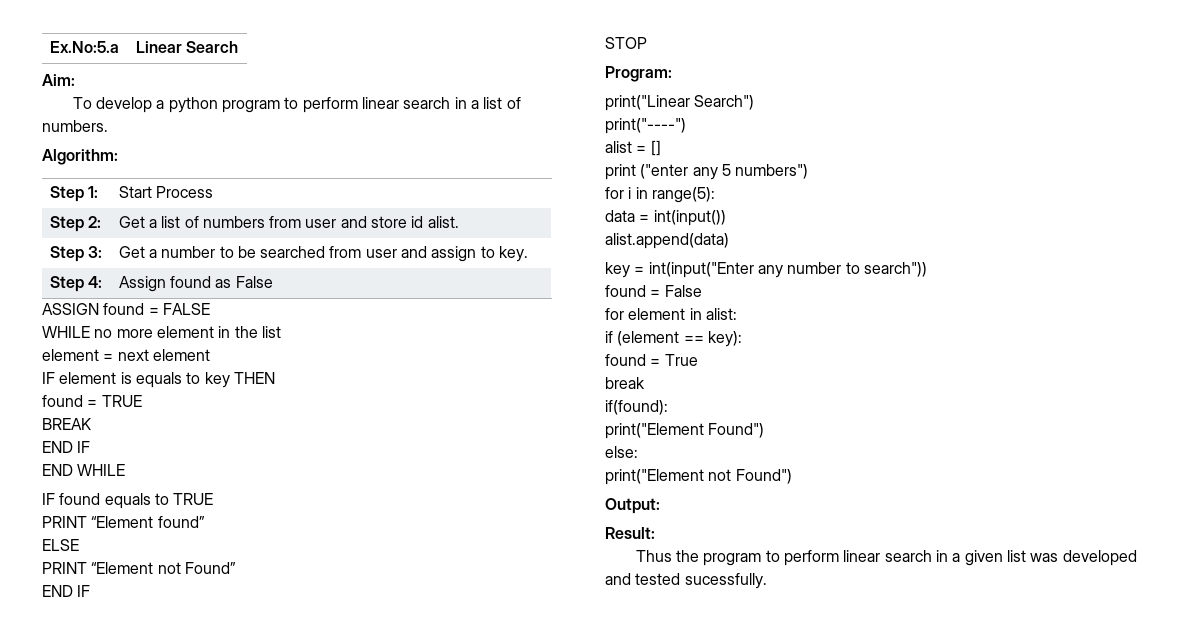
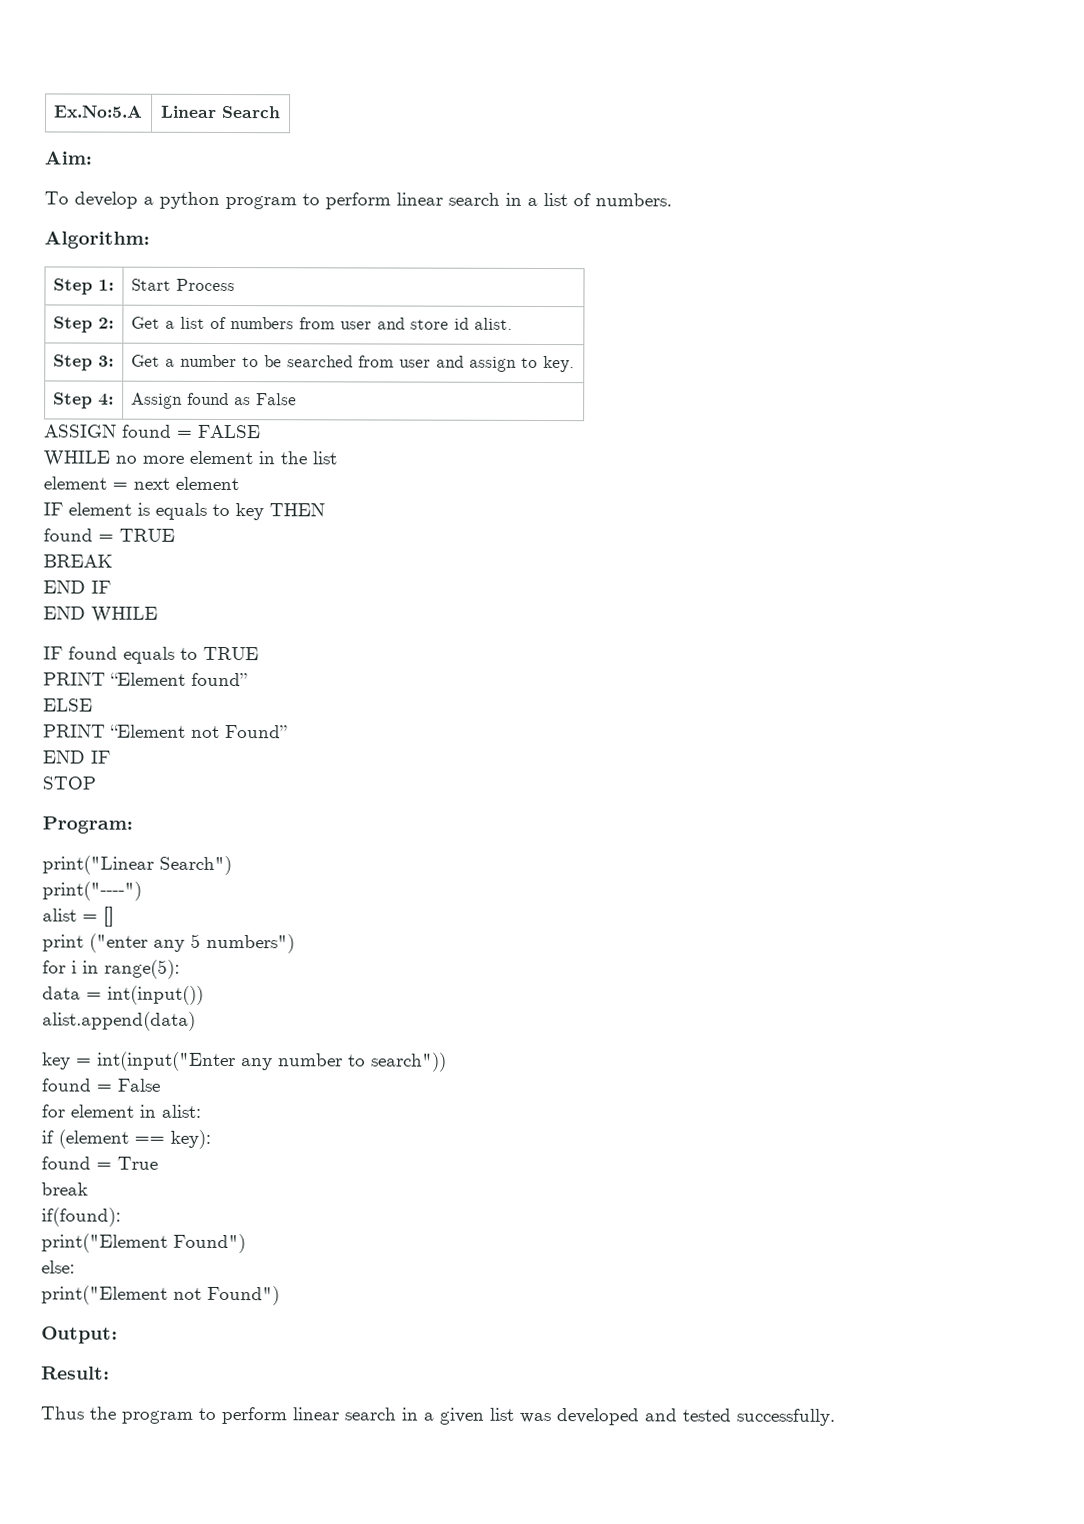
[49,41,119,53] Ex.No:5.a -> [53,105,143,118] Ex.No:5.A
[684,573,767,589] sucessfully. -> [736,1408,835,1426] successfully.

